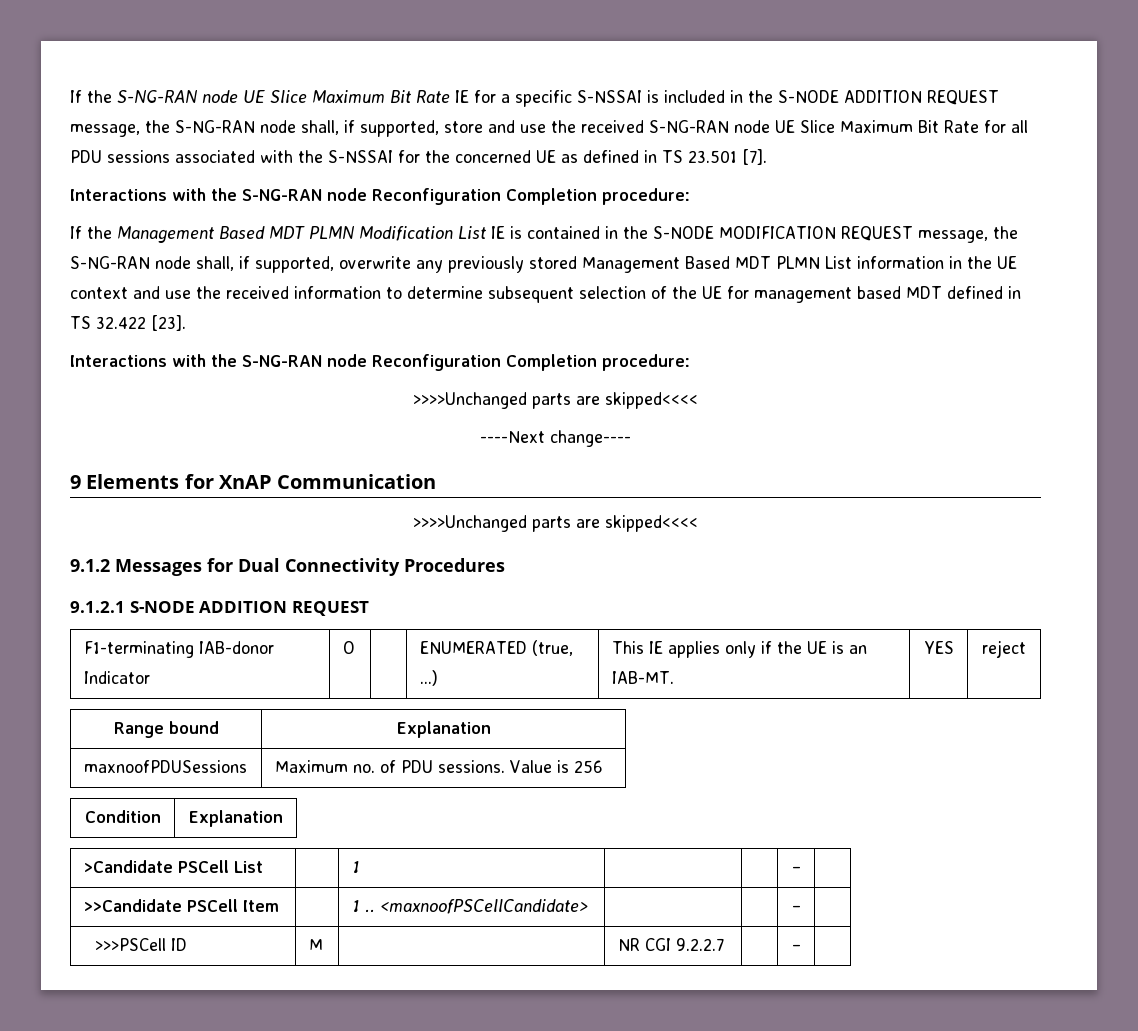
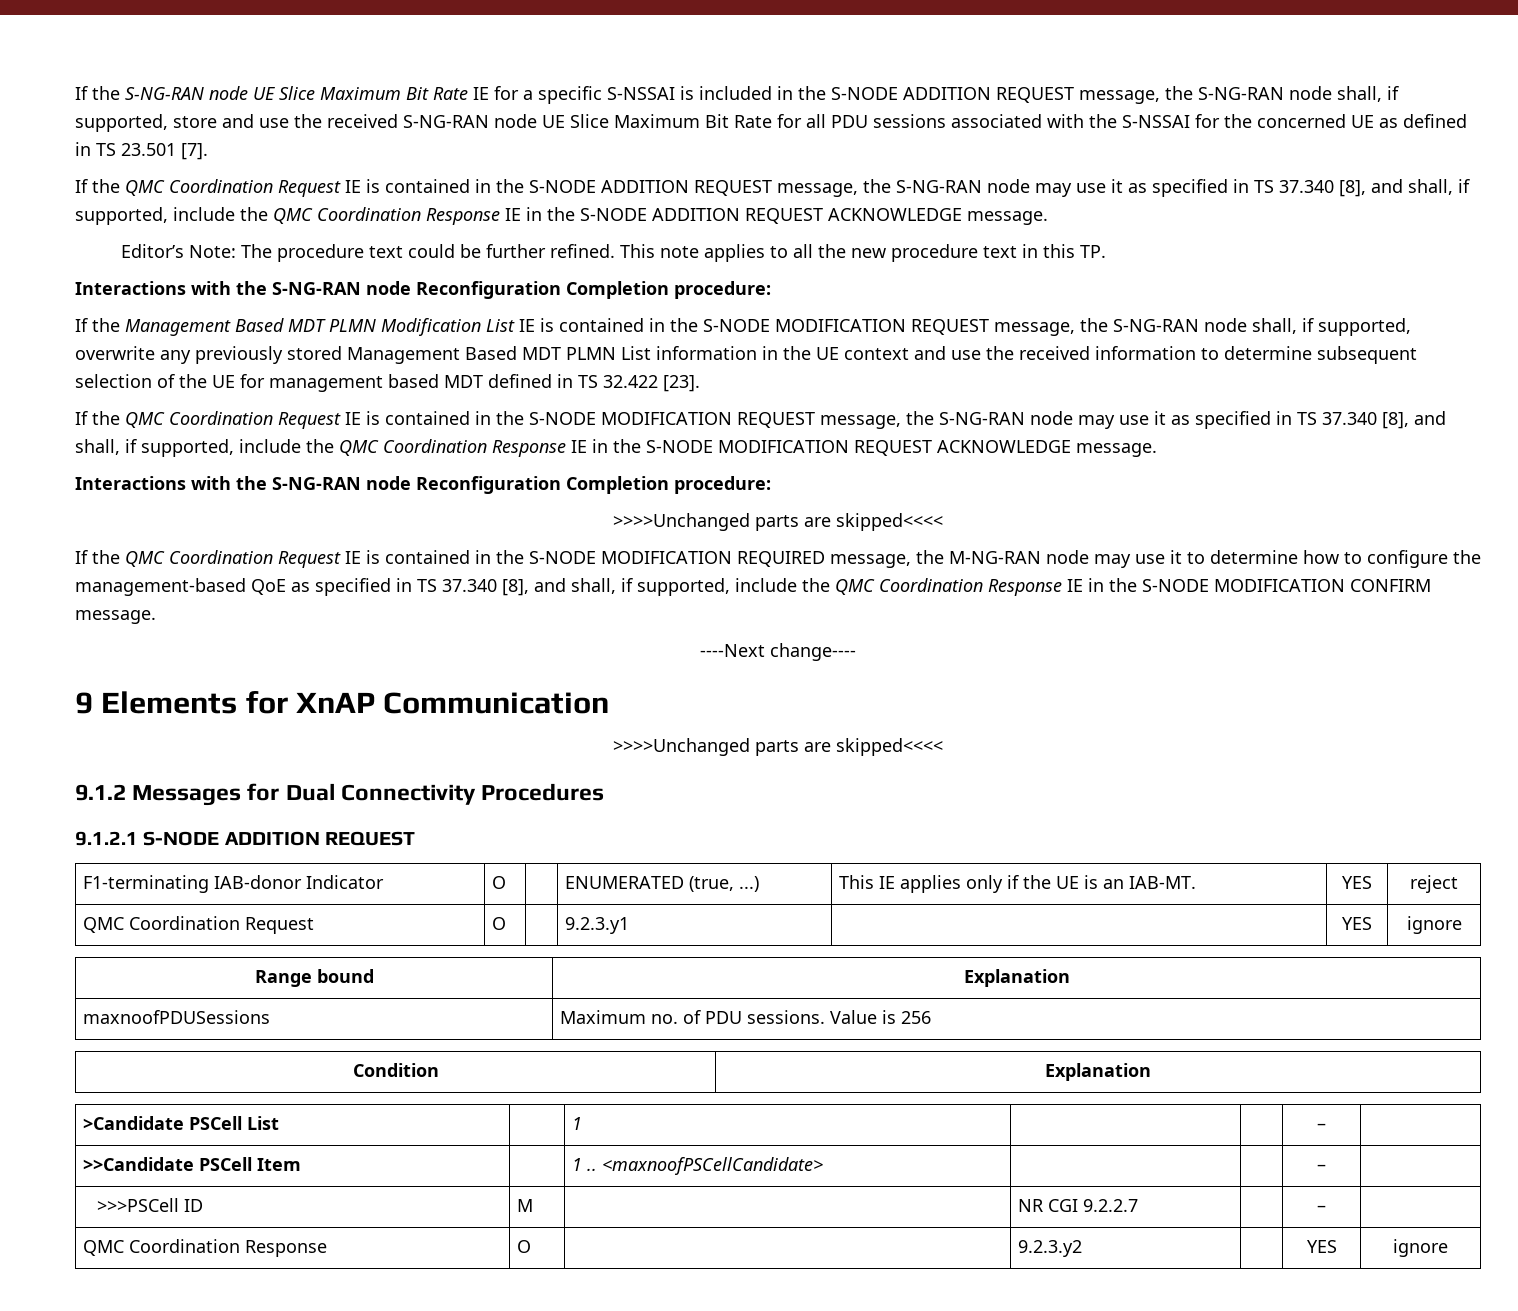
(767, 157) none -> [75,179,1470,197] [75,207,1048,225] [121,244,1107,262] // If the QMC Coordination Request IE is contained in the S-NODE ADDITION REQUEST message, the S-NG-RAN node may use it as specified in TS 37.340 [8], and shall, if supported, include the QMC Coordination Response IE in the S-NODE ADDITION REQUEST ACKNOWLEDGE message. // Editor’s Note: The procedure text could be further refined. This note applies to all the new procedure text in this TP.
(186, 323) none -> [75,411,1446,429] [75,439,1157,457] // If the QMC Coordination Request IE is contained in the S-NODE MODIFICATION REQUEST message, the S-NG-RAN node may use it as specified in TS 37.340 [8], and shall, if supported, include the QMC Coordination Response IE in the S-NODE MODIFICATION REQUEST ACKNOWLEDGE message.
(698, 400) none -> [75,550,1481,568] [75,578,1431,596] [75,610,156,624] // If the QMC Coordination Request IE is contained in the S-NODE MODIFICATION REQUIRED message, the M-NG-RAN node may use it to determine how to configure the management-based QoE as specified in TS 37.340 [8], and shall, if supported, include the QMC Coordination Response IE in the S-NODE MODIFICATION CONFIRM message.
(1026, 649) none -> [83,916,315,934] [492,917,507,930] [565,917,630,934] [1342,917,1372,930] [1406,916,1462,934] // QMC Coordination Request | O | | 9.2.3.y1 | | YES | ignore
(801, 947) none -> [83,1239,328,1257] [517,1240,532,1253] [1018,1240,1083,1257] [1306,1240,1337,1253] [1393,1239,1448,1257] // QMC Coordination Response | O | | 9.2.3.y2 | | YES | ignore

